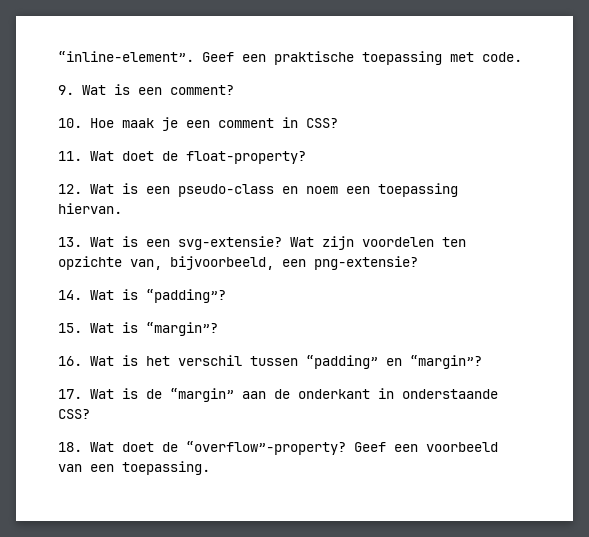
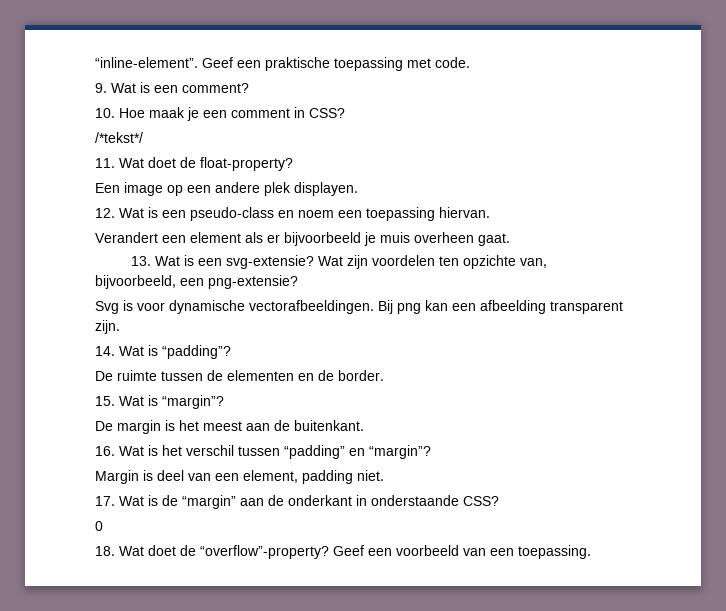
(338, 123) none -> [95,132,143,143] // /*tekst*/
(306, 157) none -> [95,182,358,196] // Een image op een andere plek displayen.
(122, 208) none -> [95,232,510,246] // Verandert een element als er bijvoorbeeld je muis overheen gaat.
[58,289,226,303] [58,322,218,336] 14. Wat is “padding”? // 15. Wat is “margin”? -> [95,300,623,314] [95,320,120,334] [95,345,231,359] [95,370,384,381] [95,395,224,409] [95,420,364,434] Svg is voor dynamische vectorafbeeldingen. Bij png kan een afbeelding transparent zijn. // 14. Wat is “padding”? // De ruimte tussen de elementen en de border. // 15. Wat is “margin”? // De margin is het meest aan de buitenkant.
(482, 362) none -> [95,470,384,484] // Margin is deel van een element, padding niet.
(90, 414) none -> [95,521,103,531] // 0

